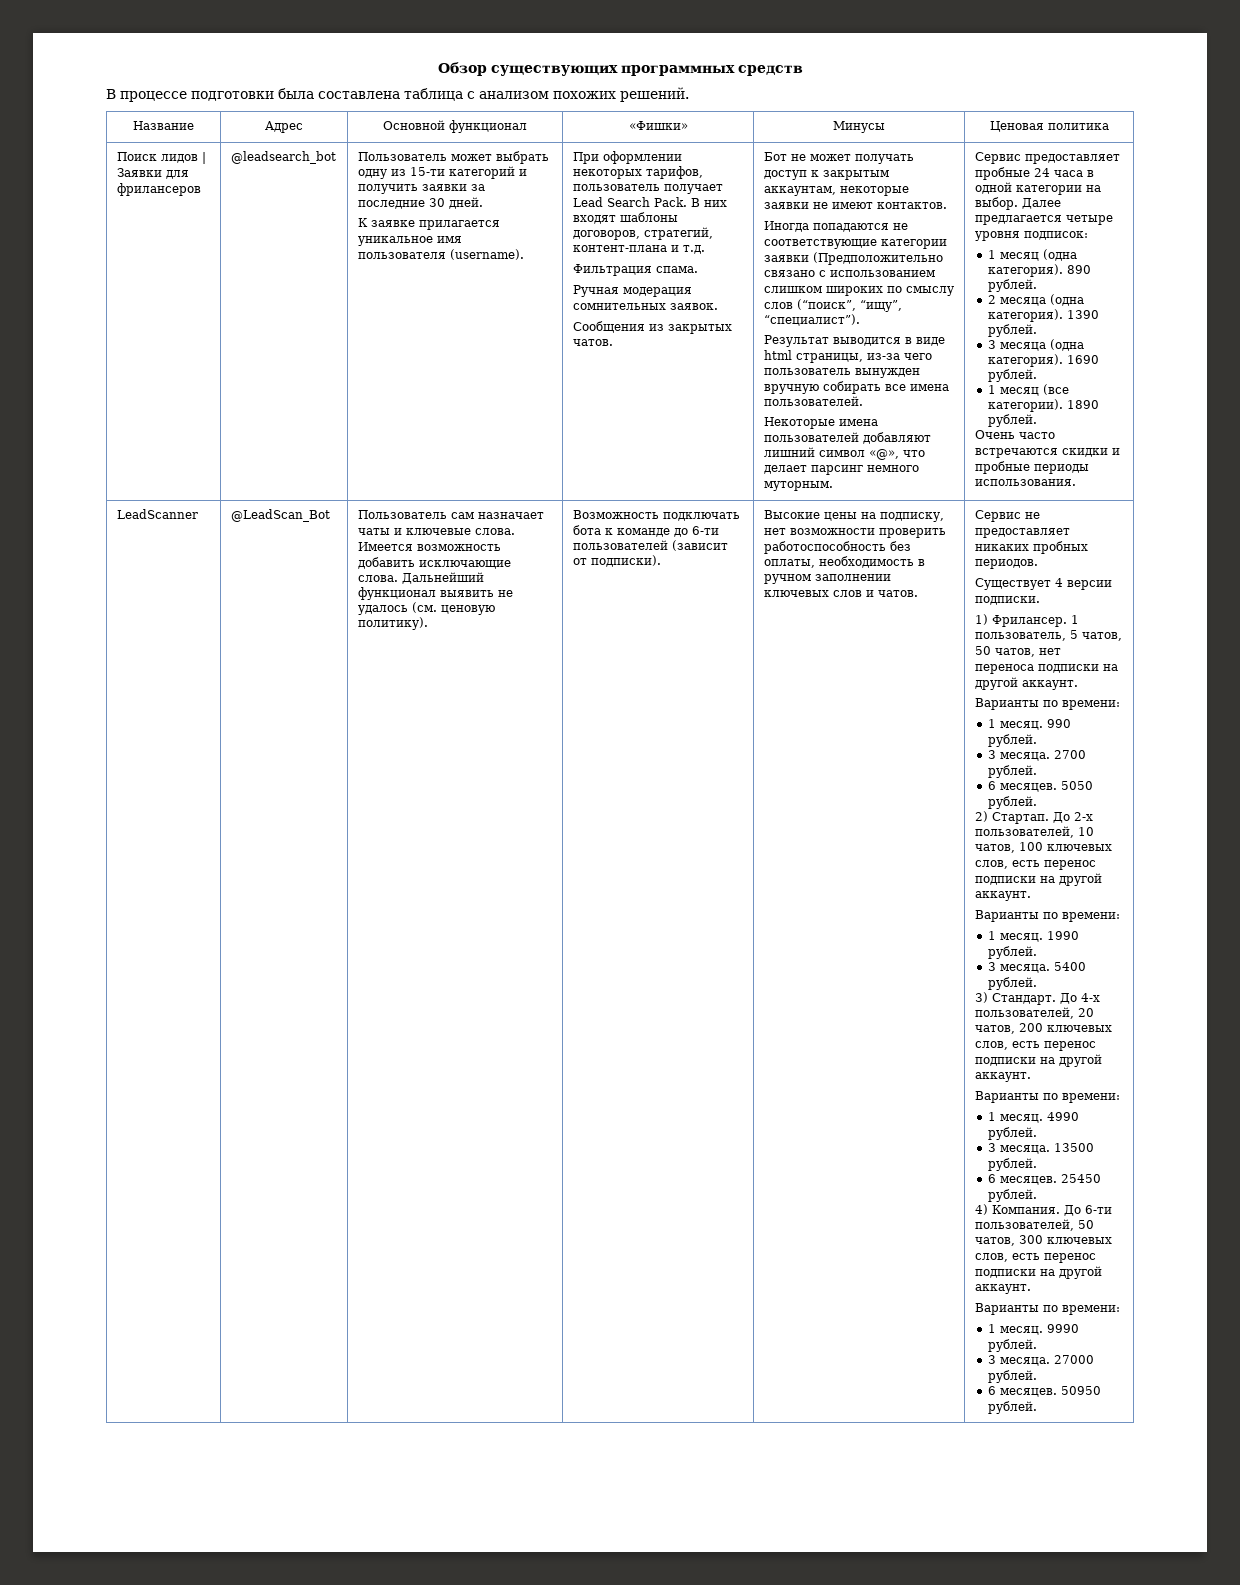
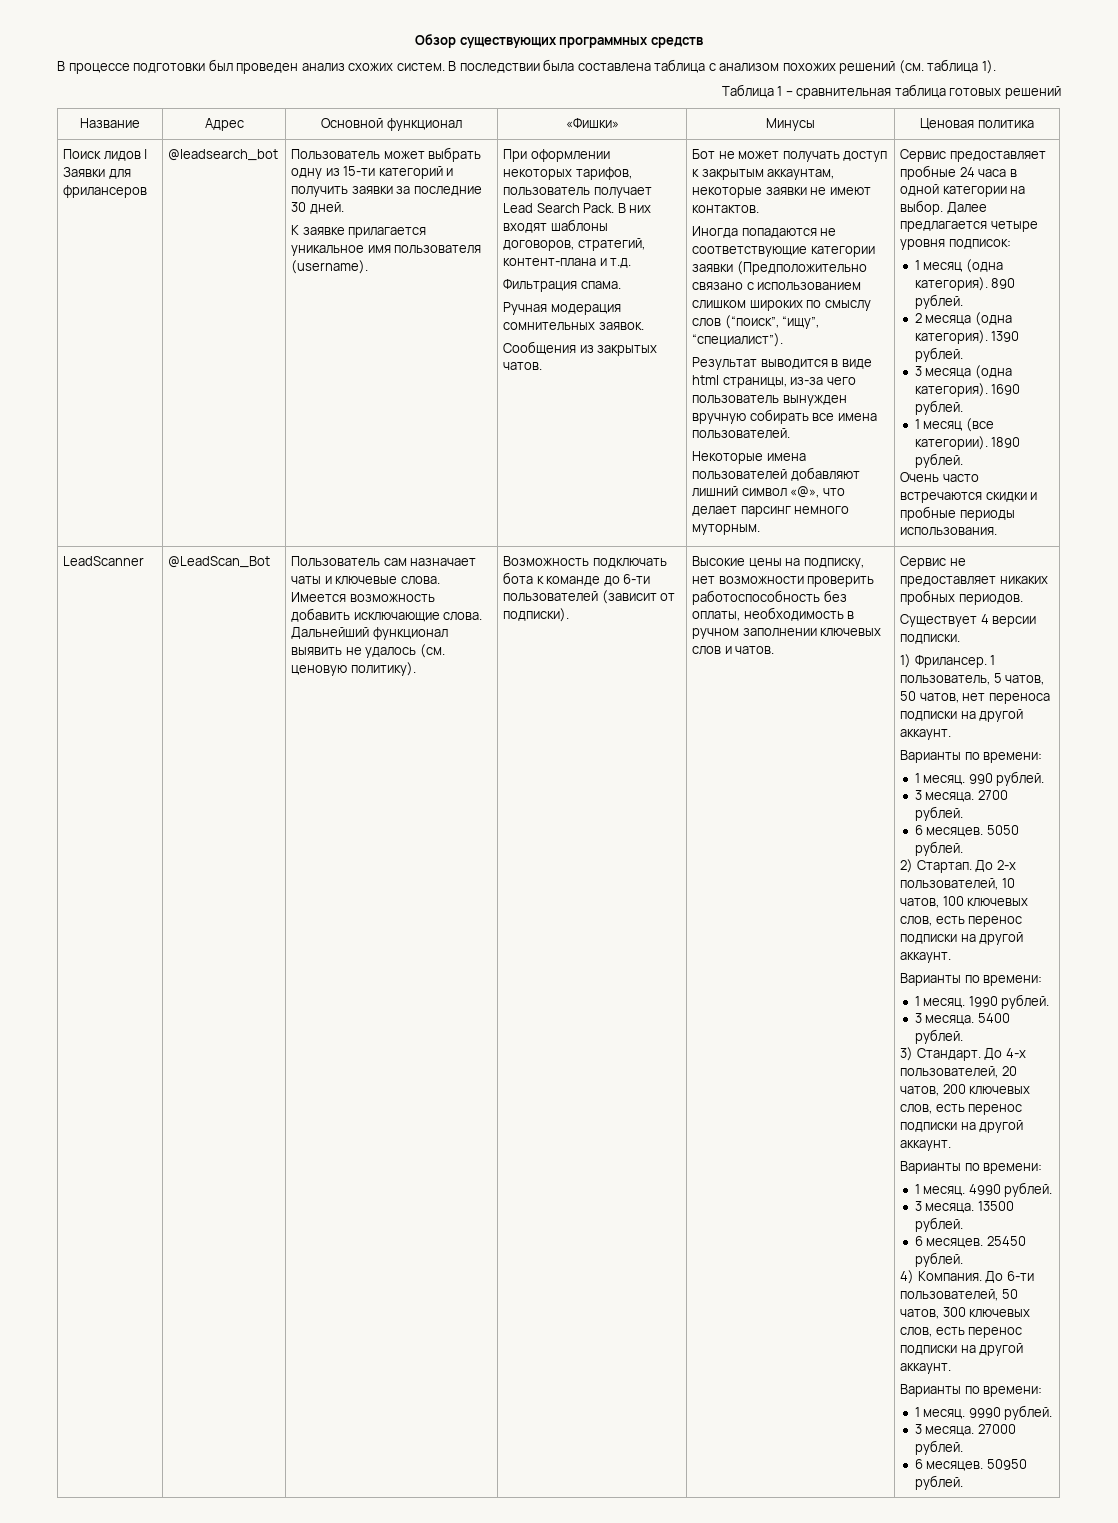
(274, 96) none -> [208,59,540,74] был проведен анализ схожих систем. В последствии
[620,87,689,102] решений. -> [839,59,996,74] [721,84,1061,99] решений (см. таблица 1). // Таблица 1 – сравнительная таблица готовых решений

